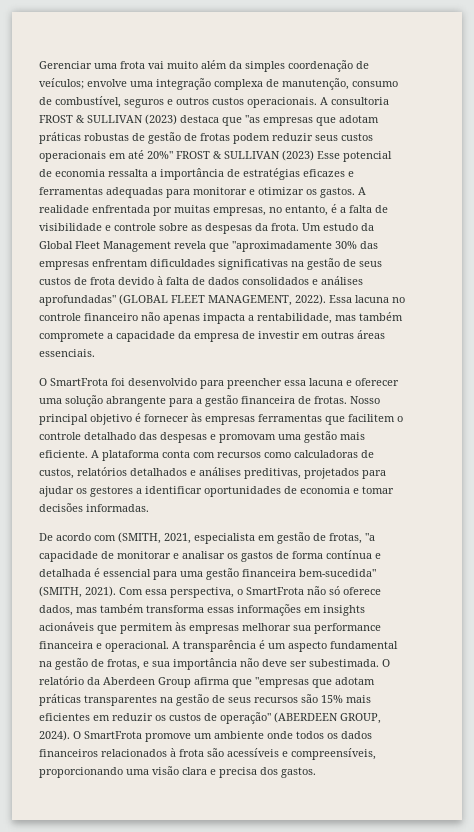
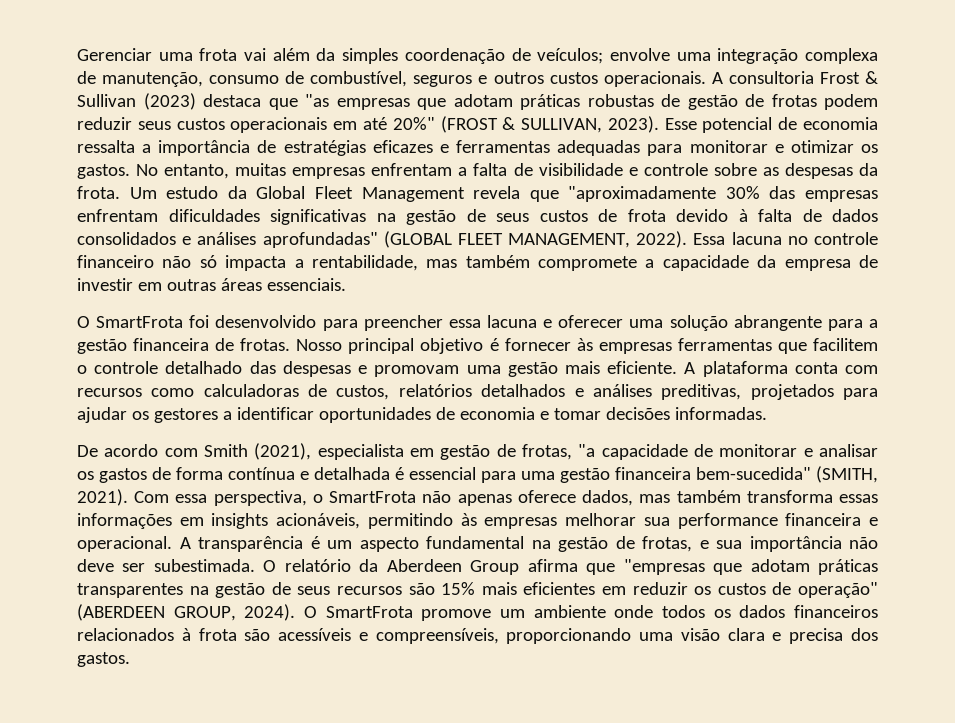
[167,61,198,69] muito -> (267, 54) none
[39,115,143,123] FROST & SULLIVAN -> [819,71,879,84] [77,94,136,107] Frost & Sullivan
[176,150,314,161] FROST & SULLIVAN (2023) -> [440,116,659,133] (FROST & SULLIVAN, 2023).
[358,187,366,195] [39,204,337,216] A realidade enfrentada por muitas empresas, no entanto, é -> [136,163,453,179] No entanto, muitas empresas enfrentam
[163,315,200,324] apenas -> [199,255,217,268] só
[118,532,191,544] (SMITH, 2021, -> [204,443,312,460] Smith (2021),
[329,586,340,595] só -> [457,494,512,506] apenas
[39,622,173,634] acionáveis que permitem -> [276,513,453,529] acionáveis, permitindo

